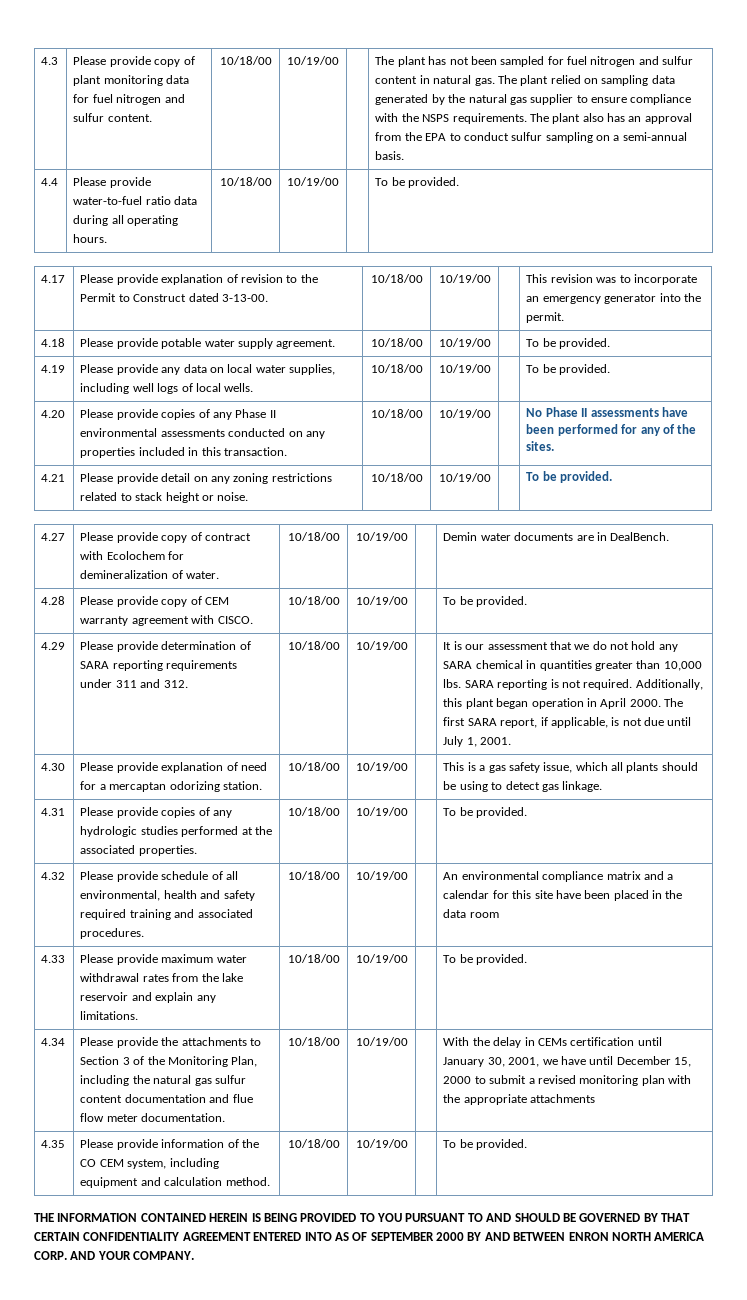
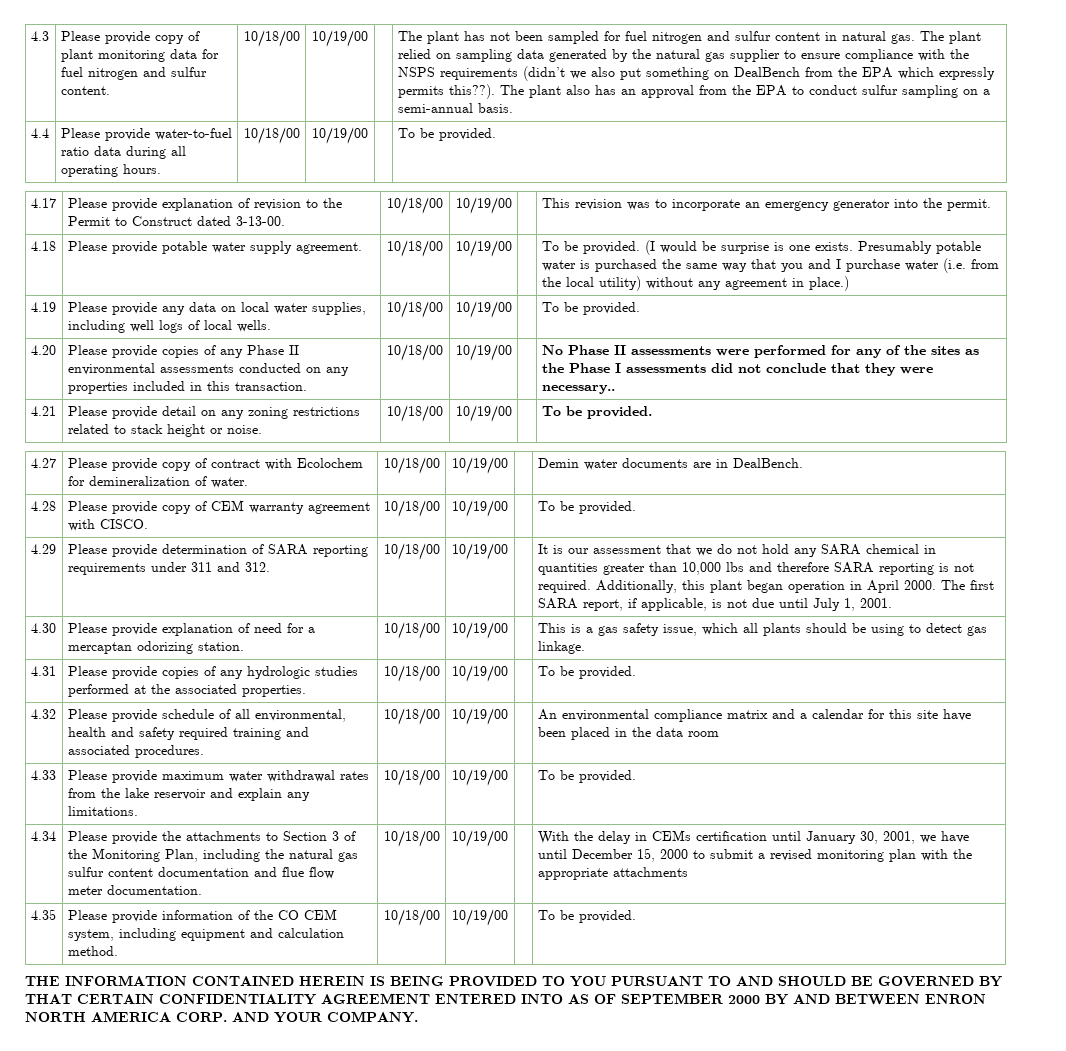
[452,113,527,124] requirements. -> [439,66,995,81] [397,84,495,99] requirements (didn’t we also put something on DealBench from the EPA which expressly permits this??).
(611, 343) none -> [644,240,981,255] [541,258,999,273] [541,276,849,291] (I would be surprise is one exists. Presumably potable water is purchased the same way that you and I purchase water (i.e. from the local utility) without any agreement in place.)
[661,407,688,417] [526,424,555,434] have been -> [715,349,749,356] were
[526,441,555,451] sites. -> [930,346,979,355] [541,363,933,376] [541,385,615,394] sites as the Phase I assessments did not conclude that they were necessary..
[443,679,462,688] lbs. -> [725,562,829,572] lbs and therefore

